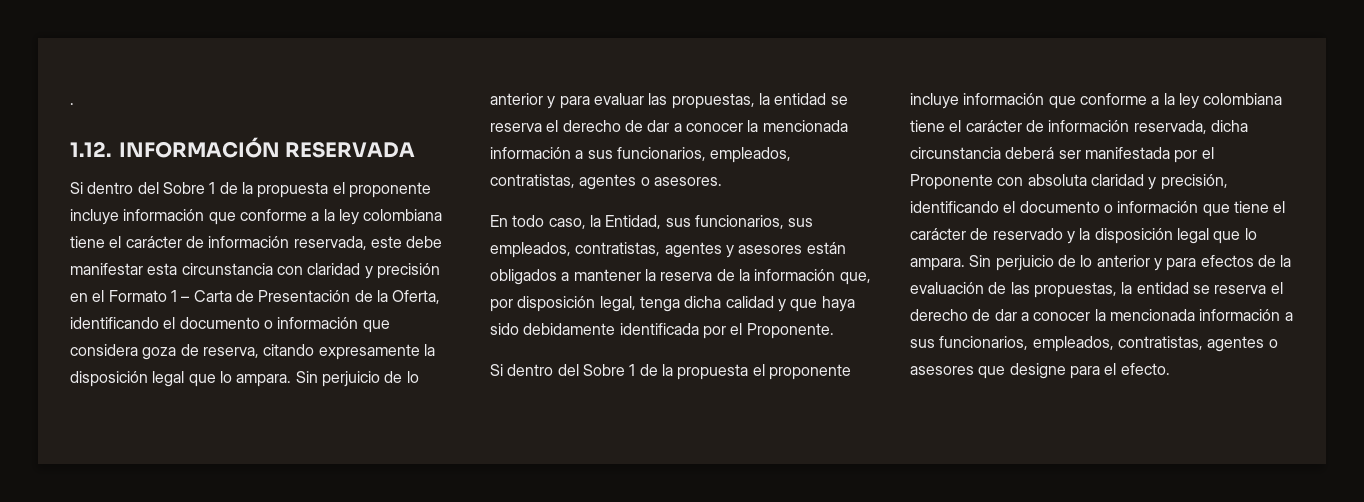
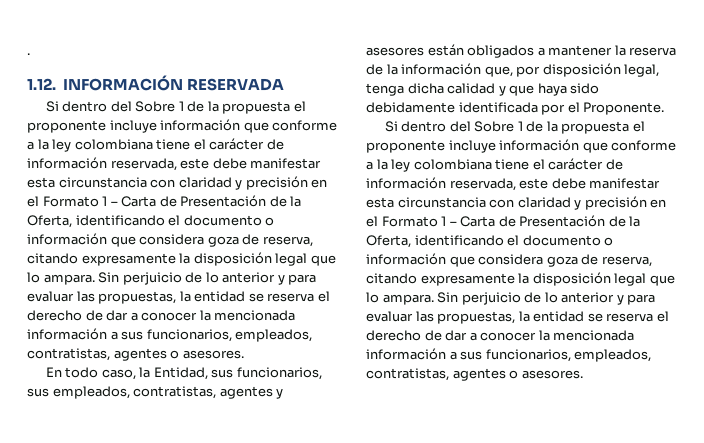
[1210,120,1248,132] [910,147,1214,163] [910,174,1228,190] [910,201,1286,217] [910,228,1075,244] dicha circunstancia deberá ser manifestada por el Proponente con absoluta claridad y precisión, identificando el documento o información que tiene el carácter de reservado y -> [519,178,661,189] [366,196,667,210] [366,215,641,227] [366,235,614,248] [366,253,652,267] [366,273,515,286] este debe manifestar esta circunstancia con claridad y precisión en el Formato 1 – Carta de Presentación de la Oferta, identificando el documento o información que considera goza de reserva, citando expresamente
[1200,255,1292,267] [910,282,1007,294] efectos de la evaluación de -> [366,311,413,322] evaluar
[910,363,1170,379] asesores que designe para el efecto. -> [521,370,583,379] asesores.

